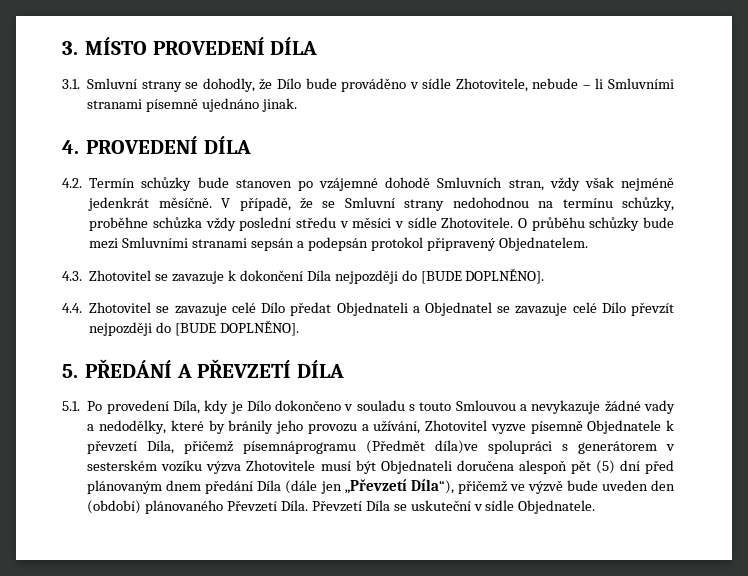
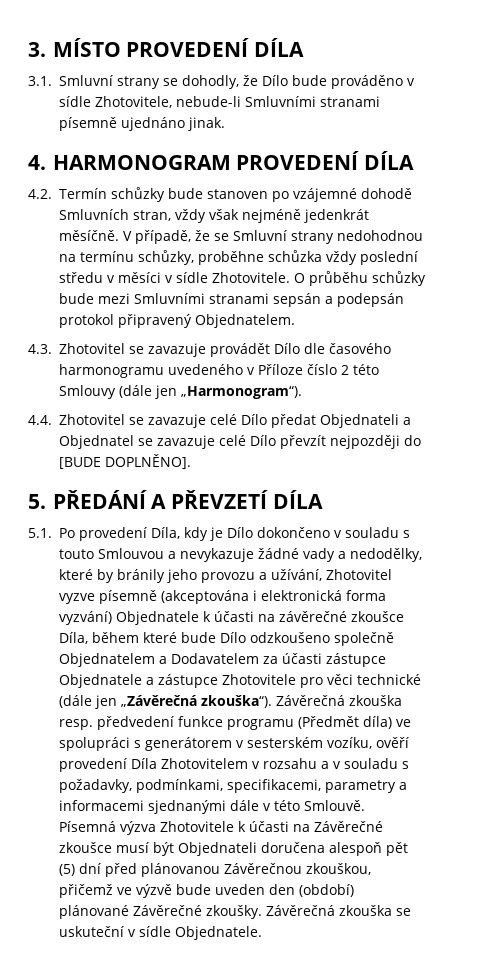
[532,78,604,89] nebude – li -> [175,96,241,107] nebude-li
(79, 147) none -> [52,155,231,170] HARMONOGRAM
[227,268,545,284] k dokončení Díla nejpozději do [BUDE DOPLNĚNO]. -> [209,343,391,357] [58,364,379,378] [58,385,302,399] provádět Dílo dle časového harmonogramu uvedeného v Příloze číslo 2 této Smlouvy (dále jen „Harmonogram“).
[587,420,674,434] [87,440,479,454] Objednatele k převzetí Díla, přičemž písemnáprogramu (Předmět díla)ve -> [160,590,386,604] [58,611,404,625] [58,632,394,646] [58,653,386,667] [58,674,421,688] [58,695,402,709] [58,716,411,730] (akceptována i elektronická forma vyzvání) Objednatele k účasti na závěrečné zkoušce Díla, během které bude Dílo odzkoušeno společně Objednatelem a Dodavatelem za účasti zástupce Objednatele a zástupce Zhotovitele pro věci technické (dále jen „Závěrečná zkouška“). Závěrečná zkouška resp. předvedení funkce programu (Předmět díla) ve
[161,460,316,474] vozíku výzva Zhotovitele -> [326,737,409,749] [58,758,409,772] [58,779,407,793] [58,800,365,814] [58,821,383,835] [58,842,112,853] vozíku, ověří provedení Díla Zhotovitelem v rozsahu a v souladu s požadavky, podmínkami, specifikacemi, parametry a informacemi sjednanými dále v této Smlouvě. Písemná výzva Zhotovitele k účasti na Závěrečné zkoušce
[87,479,454,494] plánovaným dnem předání Díla (dále jen „Převzetí Díla“), -> [140,863,371,877] plánovanou Závěrečnou zkouškou,
[145,500,390,514] plánovaného Převzetí Díla. Převzetí Díla -> [58,905,392,919] plánované Závěrečné zkoušky. Závěrečná zkouška

